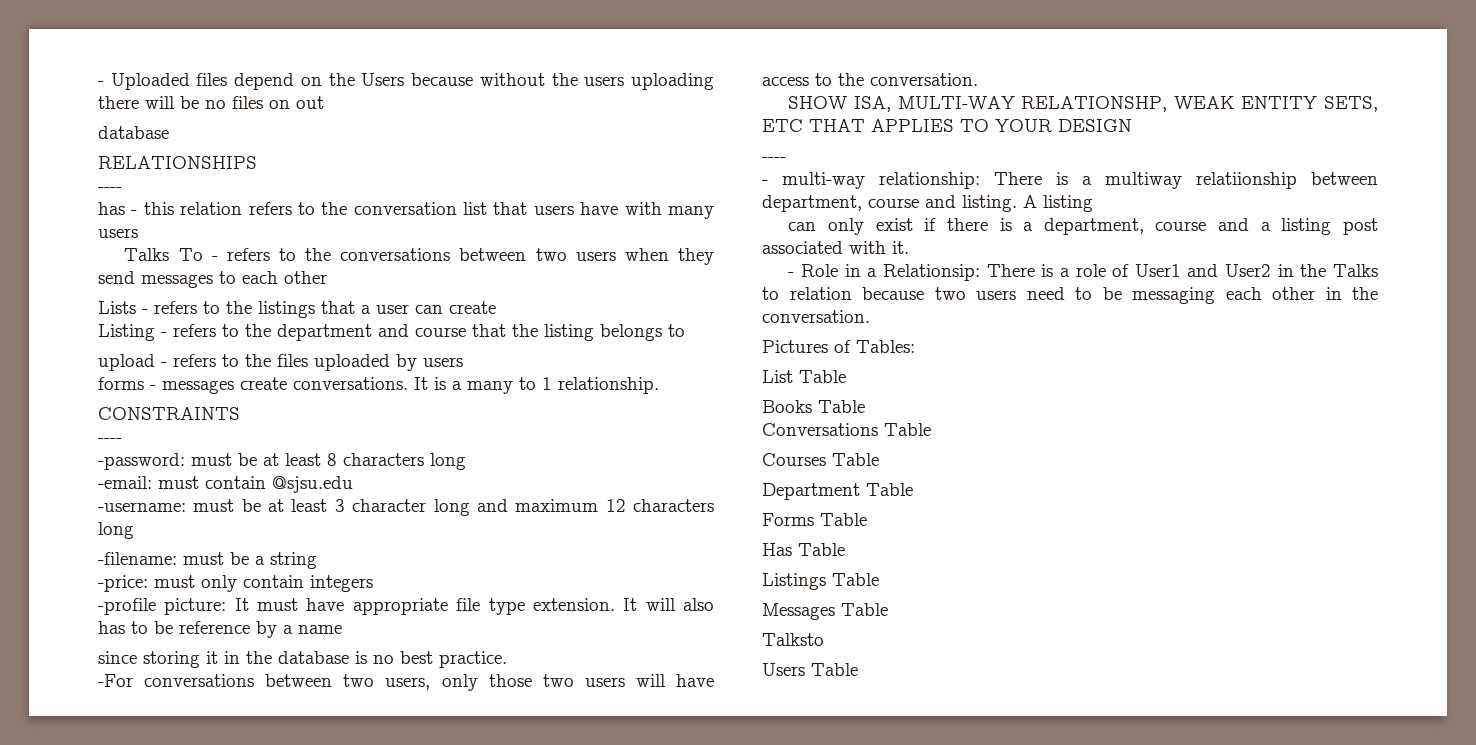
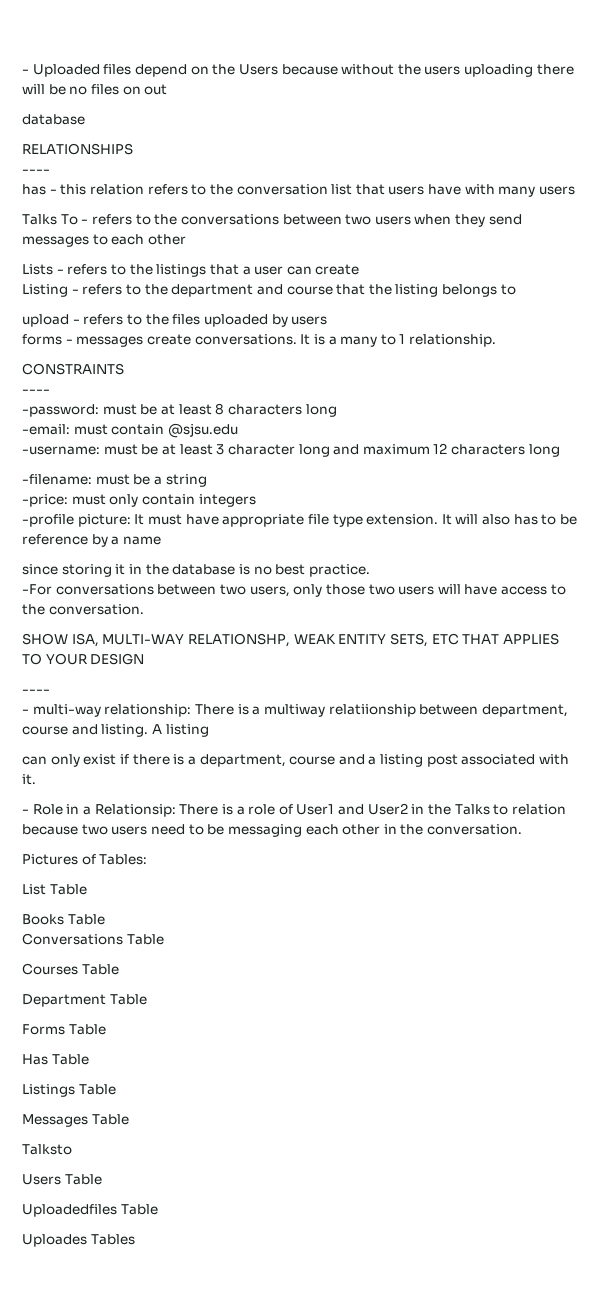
(858, 669) none -> [22,1204,158,1217] [22,1234,135,1247] // Uploadedfiles Table // Uploades Tables

